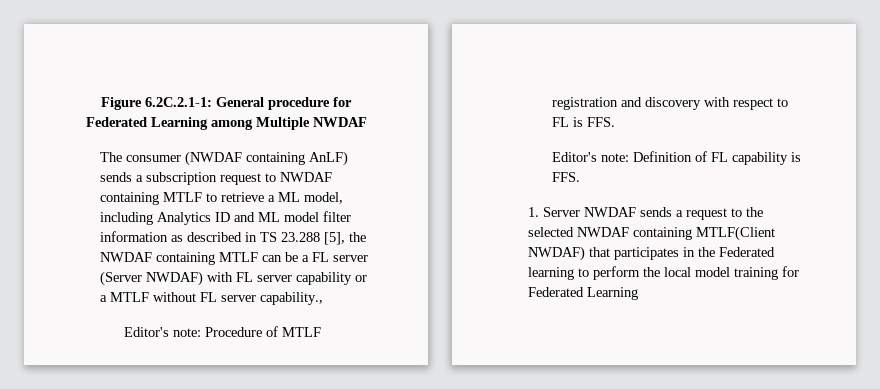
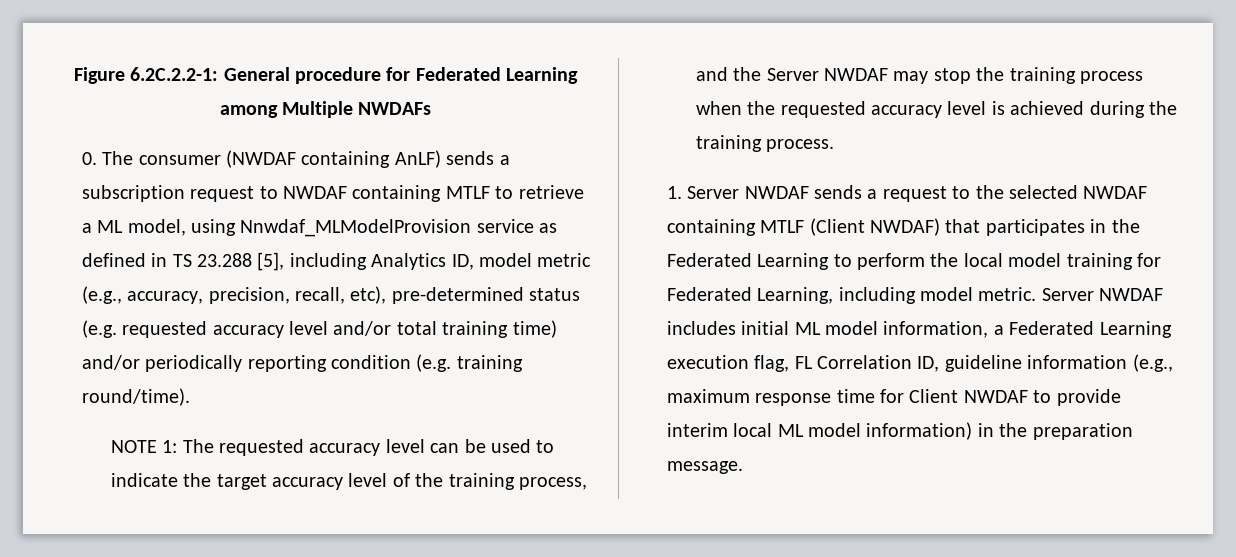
[145,97,212,107] 6.2C.2.1-1: -> [130,67,219,81] 6.2C.2.2-1:
[312,117,367,127] NWDAF // -> [358,102,432,115] [81,152,97,165] NWDAFs // 0.
[100,211,352,225] [100,231,367,245] [100,252,369,265] [100,271,368,286] [100,292,324,305] [124,326,322,337] [552,97,789,110] [552,117,616,127] [552,151,802,165] [552,172,581,182] including Analytics ID and ML model filter information as described in TS 23.288 [5], the NWDAF containing MTLF can be a FL server (Server NWDAF) with FL server capability or a MTLF without FL server capability., // Editor's note: Procedure of MTLF registration and discovery with respect to FL is FFS. // Editor's note: Definition of FL capability is FFS. -> [191,219,558,237] [81,252,592,271] [81,286,581,304] [81,320,557,338] [81,354,523,372] [81,388,190,406] [110,439,555,456] [110,473,587,490] [695,67,1143,84] [695,101,1177,118] [695,135,835,152] using Nnwdaf_MLModelProvision service as defined in TS 23.288 [5], including Analytics ID, model metric (e.g., accuracy, precision, recall, etc), pre-determined status (e.g. requested accuracy level and/or total training time) and/or periodically reporting condition (e.g. training round/time). // NOTE 1: The requested accuracy level can be used to indicate the target accuracy level of the training process, and the Server NWDAF may stop the training process when the requested accuracy level is achieved during the training process.
[696,226,776,241] MTLF(Client -> [760,218,865,236] MTLF (Client
[528,267,575,280] learning -> [757,253,830,270] Learning
[587,287,639,300] Learning -> [757,287,1164,304] [666,321,1172,338] [666,354,1173,372] [666,389,1121,406] [666,422,1133,440] [666,461,743,474] Learning, including model metric. Server NWDAF includes initial ML model information, a Federated Learning execution flag, FL Correlation ID, guideline information (e.g., maximum response time for Client NWDAF to provide interim local ML model information) in the preparation message.

